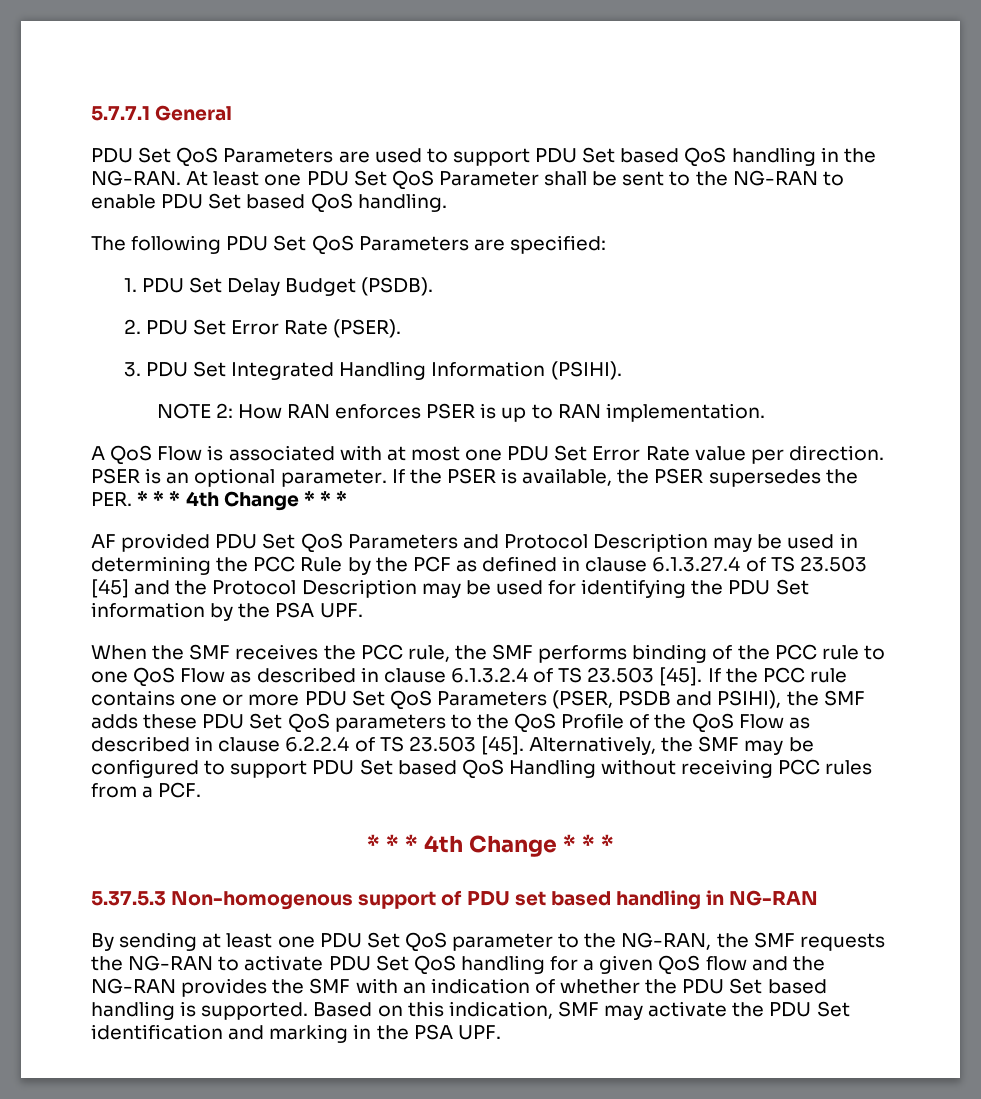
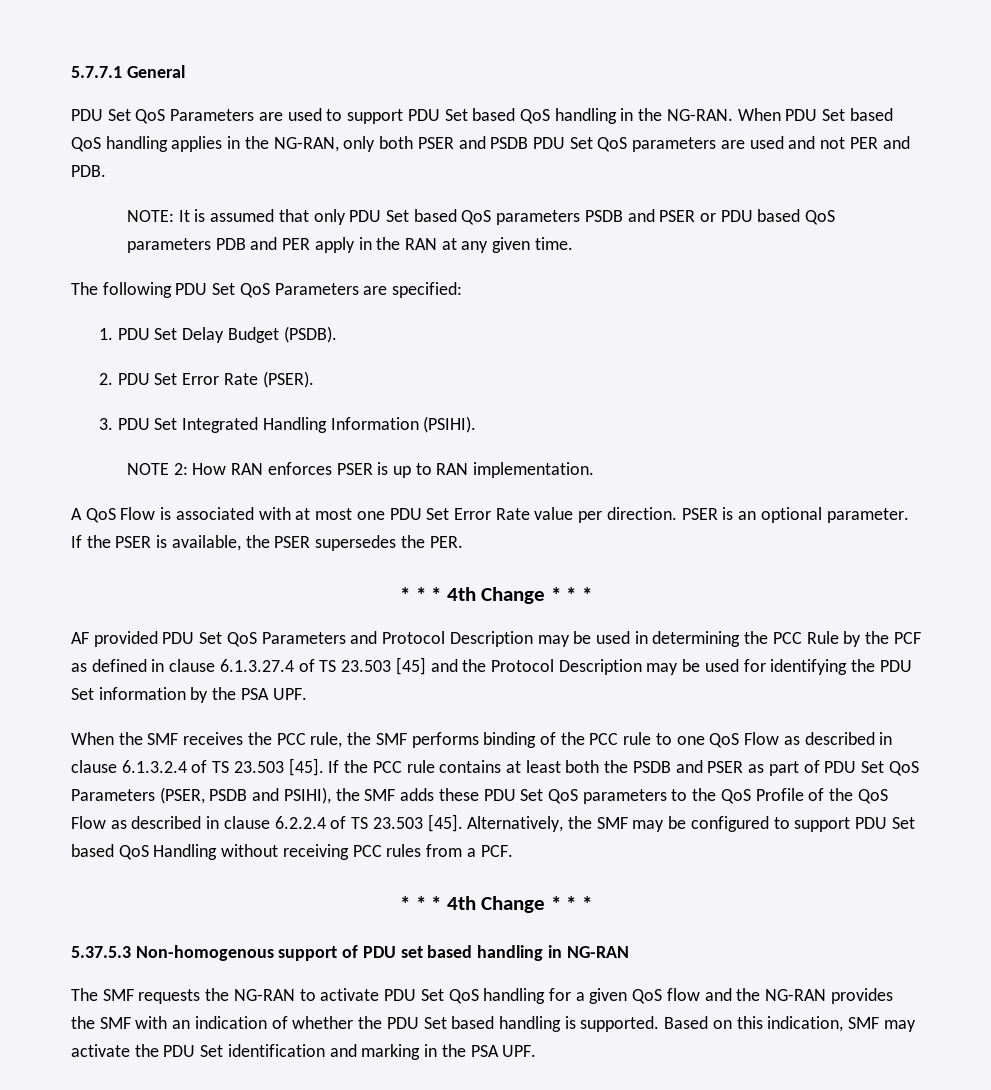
[186,170,844,190] [91,193,447,213] At least one PDU Set QoS Parameter shall be sent to the NG-RAN to enable PDU Set based QoS handling. -> [737,108,893,121] [71,136,910,152] [71,165,106,177] [126,209,836,225] [126,237,573,253] When PDU Set based QoS handling applies in the NG-RAN, only both PSER and PSDB PDU Set QoS parameters are used and not PER and PDB. // NOTE: It is assumed that only PDU Set based QoS parameters PSDB and PSER or PDU based QoS parameters PDB and PER apply in the RAN at any given time.
(132, 499) none -> (463, 542) //
[180,694,300,706] one or more -> [505,760,820,776] at least both the PSDB and PSER as part of
[91,932,749,952] By sending at least one PDU Set QoS parameter to the NG-RAN, the -> [71,988,98,1001] The

